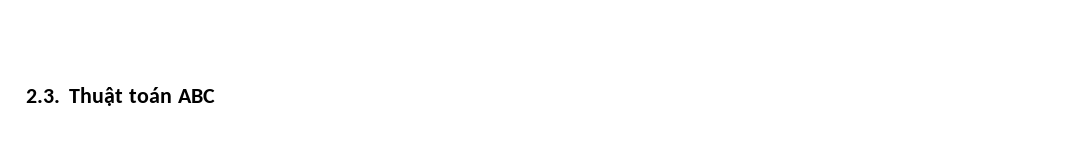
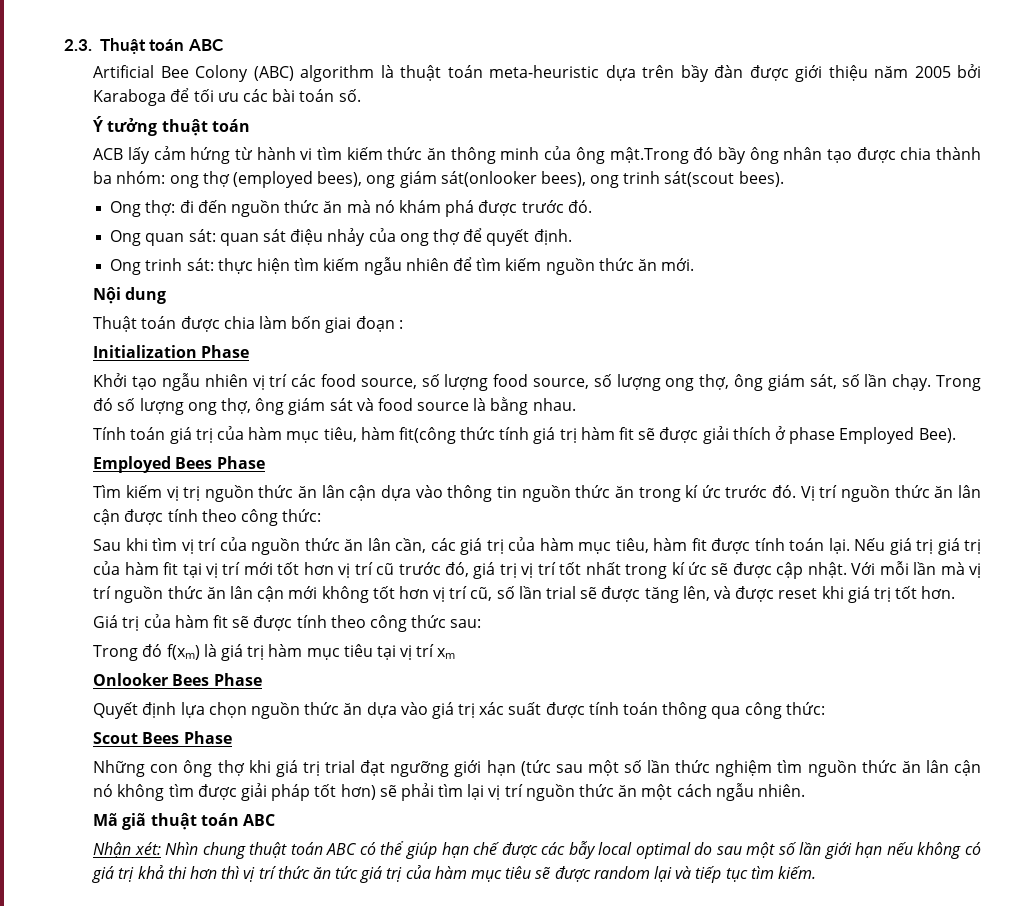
(215, 96) none -> [93,64,982,82] [93,88,361,106] [93,116,250,136] [93,146,982,164] [93,171,784,188] [110,200,592,217] [110,228,572,246] [110,257,695,275] [93,287,167,304] [93,316,403,333] [93,345,250,358] [93,373,982,391] [93,397,576,415] [93,426,956,444] [93,456,265,473] [93,485,982,502] [93,509,322,526] [93,537,981,555] [93,561,982,579] [93,586,956,603] [93,614,482,632] [93,644,456,661] [93,673,262,686] [93,702,825,719] [93,731,232,744] [93,760,981,777] [93,783,805,801] [93,813,275,830] [93,841,982,859] [92,865,816,883] // Artificial Bee Colony (ABC) algorithm là thuật toán meta-heuristic dựa trên bầy đàn được giới thiệu năm 2005 bởi Karaboga để tối ưu các bài toán số. // Ý tưởng thuật toán // ACB lấy cảm hứng từ hành vi tìm kiếm thức ăn thông minh của ông mật.Trong đó bầy ông nhân tạo được chia thành ba nhóm: ong thợ (employed bees), ong giám sát(onlooker bees), ong trinh sát(scout bees). // Ong thợ: đi đến nguồn thức ăn mà nó khám phá được trước đó. // Ong quan sát: quan sát điệu nhảy của ong thợ để quyết định. // Ong trinh sát: thực hiện tìm kiếm ngẫu nhiên để tìm kiếm nguồn thức ăn mới. // Nội dung // Thuật toán được chia làm bốn giai đoạn : // Initialization Phase // Khởi tạo ngẫu nhiên vị trí các food source, số lượng food source, số lượng ong thợ, ông giám sát, số lần chạy. Trong đó số lượng ong thợ, ông giám sát và food source là bằng nhau. // Tính toán giá trị của hàm mục tiêu, hàm fit(công thức tính giá trị hàm fit sẽ được giải thích ở phase Employed Bee). // Employed Bees Phase // Tìm kiếm vị trị nguồn thức ăn lân cận dựa vào thông tin nguồn thức ăn trong kí ức trước đó. Vị trí nguồn thức ăn lân cận được tính theo công thức: // Sau khi tìm vị trí của nguồn thức ăn lân cần, các giá trị của hàm mục tiêu, hàm fit được tính toán lại. Nếu giá trị giá trị của hàm fit tại vị trí mới tốt hơn vị trí cũ trước đó, giá trị vị trí tốt nhất trong kí ức sẽ được cập nhật. Với mỗi lần mà vị trí nguồn thức ăn lân cận mới không tốt hơn vị trí cũ, số lần trial sẽ được tăng lên, và được reset khi giá trị tốt hơn. // Giá trị của hàm fit sẽ được tính theo công thức sau: // Trong đó f(xm) là giá trị hàm mục tiêu tại vị trí xm // Onlooker Bees Phase // Quyết định lựa chọn nguồn thức ăn dựa vào giá trị xác suất được tính toán thông qua công thức: // Scout Bees Phase // Những con ông thợ khi giá trị trial đạt ngưỡng giới hạn (tức sau một số lần thức nghiệm tìm nguồn thức ăn lân cận nó không tìm được giải pháp tốt hơn) sẽ phải tìm lại vị trí nguồn thức ăn một cách ngẫu nhiên. // Mã giã thuật toán ABC // Nhận xét: Nhìn chung thuật toán ABC có thể giúp hạn chế được các bẫy local optimal do sau một số lần giới hạn nếu không có giá trị khả thi hơn thì vị trí thức ăn tức giá trị của hàm mục tiêu sẽ được random lại và tiếp tục tìm kiếm.

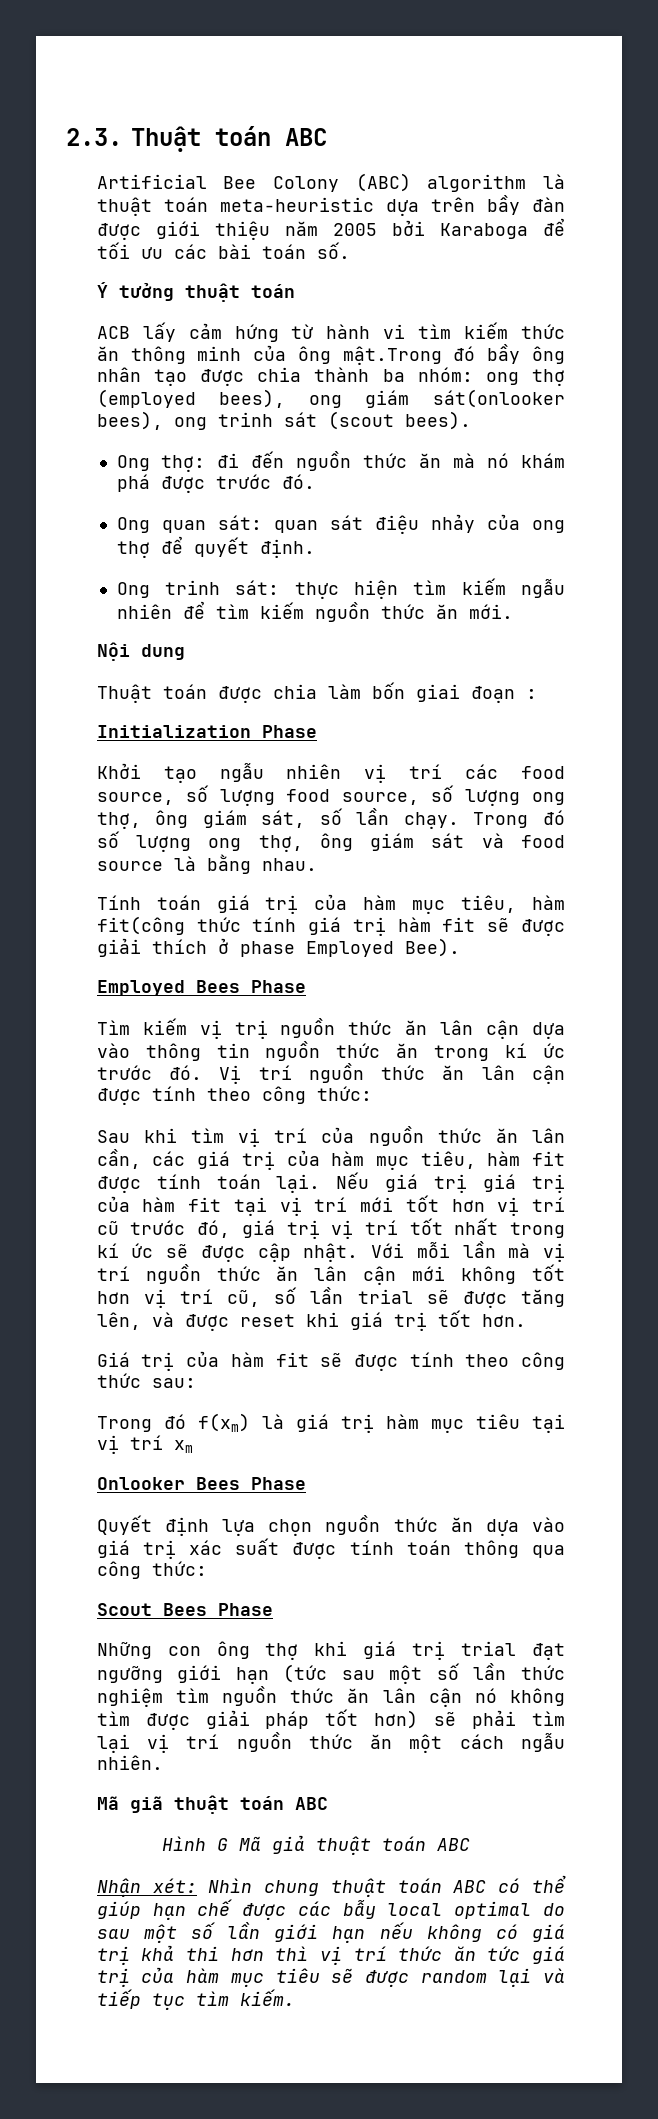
[664,171,735,187] sát(scout -> [283,411,394,430] sát (scout
(275, 820) none -> [161,1835,470,1855] // Hình G Mã giả thuật toán ABC

